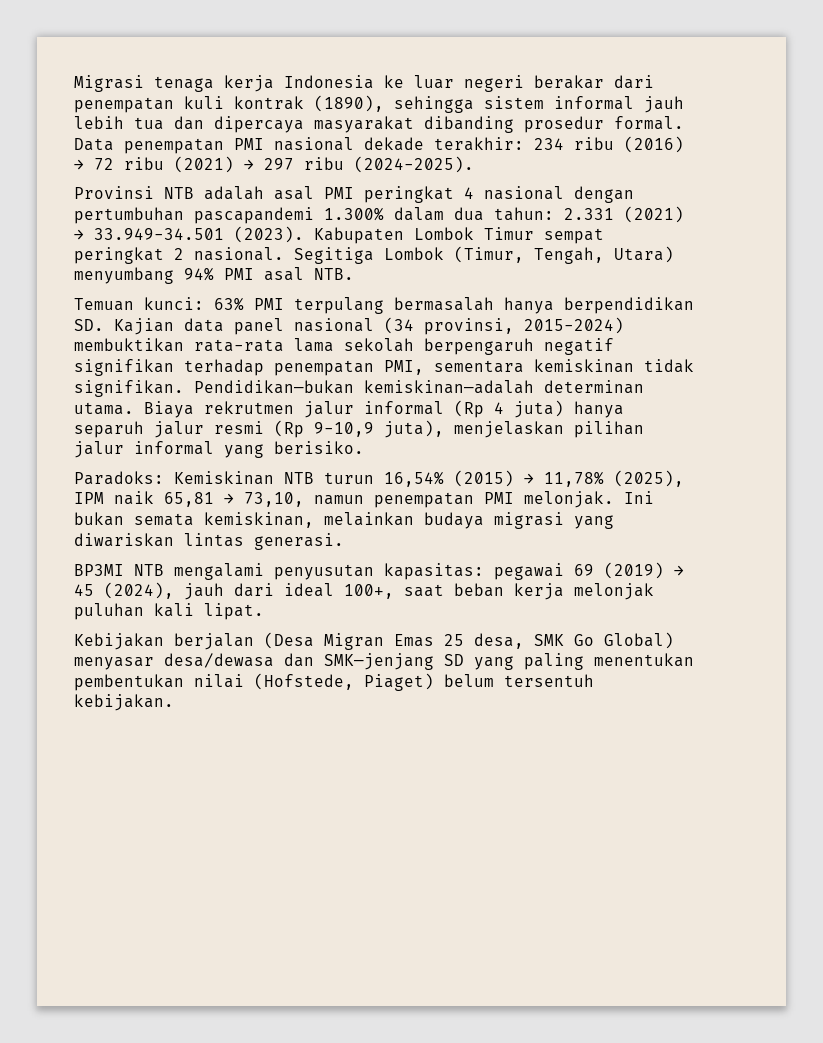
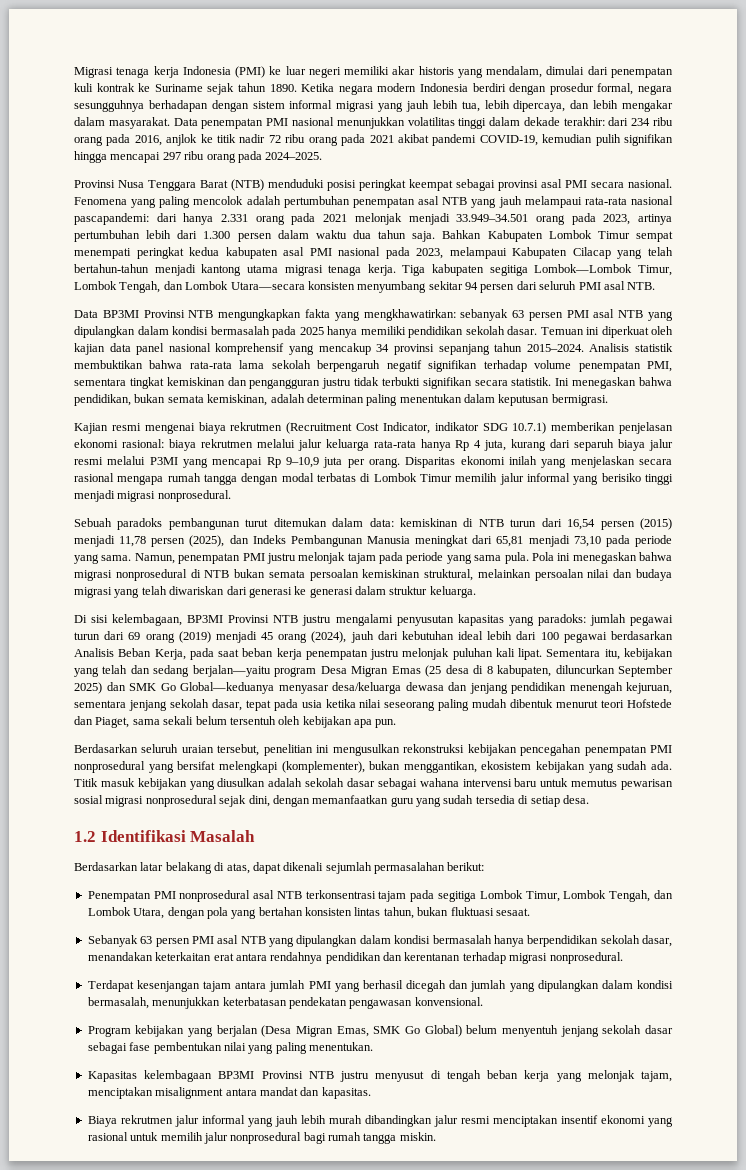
(374, 82) none -> [235,66,266,78] (PMI)
[534,75,654,89] [74,95,684,113] [74,116,684,133] [74,137,354,154] berakar dari penempatan kuli kontrak (1890), sehingga sistem informal jauh lebih tua dan dipercaya masyarakat dibanding prosedur formal. Data penempatan PMI nasional -> [344,66,673,78] [74,83,673,95] [74,100,673,112] [74,117,521,129] memiliki akar historis yang mendalam, dimulai dari penempatan kuli kontrak ke Suriname sejak tahun 1890. Ketika negara modern Indonesia berdiri dengan prosedur formal, negara sesungguhnya berhadapan dengan sistem informal migrasi yang jauh lebih tua, lebih dipercaya, dan lebih mengakar dalam masyarakat. Data penempatan PMI nasional menunjukkan volatilitas tinggi dalam
(524, 144) none -> [608,117,629,126] dari
[624,136,684,153] [74,156,474,173] [74,186,634,203] [74,206,684,224] [74,226,604,244] [74,246,674,264] [74,267,354,284] [74,297,694,314] [74,317,624,335] [74,338,184,352] (2016) → 72 ribu (2021) → 297 ribu (2024-2025). // Provinsi NTB adalah asal PMI peringkat 4 nasional dengan pertumbuhan pascapandemi 1.300% dalam dua tahun: 2.331 (2021) → 33.949-34.501 (2023). Kabupaten Lombok Timur sempat peringkat 2 nasional. Segitiga Lombok (Timur, Tengah, Utara) menyumbang 94% PMI asal NTB. // Temuan kunci: 63% PMI terpulang bermasalah hanya berpendidikan SD. Kajian data panel nasional (34 provinsi, 2015-2024) membuktikan -> [74,134,673,146] [74,151,323,163] [74,179,672,191] [74,196,673,208] [74,213,672,225] [74,230,673,242] [74,247,674,259] [74,264,672,276] [74,281,656,293] [74,309,674,321] [74,326,673,338] [74,343,674,355] [74,360,183,369] orang pada 2016, anjlok ke titik nadir 72 ribu orang pada 2021 akibat pandemi COVID-19, kemudian pulih signifikan hingga mencapai 297 ribu orang pada 2024–2025. // Provinsi Nusa Tenggara Barat (NTB) menduduki posisi peringkat keempat sebagai provinsi asal PMI secara nasional. Fenomena yang paling mencolok adalah pertumbuhan penempatan asal NTB yang jauh melampaui rata-rata nasional pascapandemi: dari hanya 2.331 orang pada 2021 melonjak menjadi 33.949–34.501 orang pada 2023, artinya pertumbuhan lebih dari 1.300 persen dalam waktu dua tahun saja. Bahkan Kabupaten Lombok Timur sempat menempati peringkat kedua kabupaten asal PMI nasional pada 2023, melampaui Kabupaten Cilacap yang telah bertahun-tahun menjadi kantong utama migrasi tenaga kerja. Tiga kabupaten segitiga Lombok—Lombok Timur, Lombok Tengah, dan Lombok Utara—secara konsisten menyumbang sekitar 94 persen dari seluruh PMI asal NTB. // Data BP3MI Provinsi NTB mengungkapkan fakta yang mengkhawatirkan: sebanyak 63 persen PMI asal NTB yang dipulangkan dalam kondisi bermasalah pada 2025 hanya memiliki pendidikan sekolah dasar. Temuan ini diperkuat oleh kajian data panel nasional komprehensif yang mencakup 34 provinsi sepanjang tahun 2015–2024. Analisis statistik membuktikan bahwa
(264, 367) none -> [534,360,572,369] volume
[534,359,694,373] [74,380,644,397] [74,400,624,418] [74,420,644,438] [74,441,364,458] [74,470,684,487] [74,491,654,508] [74,512,614,529] [74,533,344,550] [74,562,684,580] [74,582,654,600] [74,603,264,620] [74,632,674,650] [74,653,694,670] [74,673,594,691] [74,694,174,711] kemiskinan tidak signifikan. Pendidikan—bukan kemiskinan—adalah determinan utama. Biaya rekrutmen jalur informal (Rp 4 juta) hanya separuh jalur resmi (Rp 9-10,9 juta), menjelaskan pilihan jalur informal yang berisiko. // Paradoks: Kemiskinan NTB turun 16,54% (2015) → 11,78% (2025), IPM naik 65,81 → 73,10, namun penempatan PMI melonjak. Ini bukan semata kemiskinan, melainkan budaya migrasi yang diwariskan lintas generasi. // BP3MI NTB mengalami penyusutan kapasitas: pegawai 69 (2019) → 45 (2024), jauh dari ideal 100+, saat beban kerja melonjak puluhan kali lipat. // Kebijakan berjalan (Desa Migran Emas 25 desa, SMK Go Global) menyasar desa/dewasa dan SMK—jenjang SD yang paling menentukan pembentukan nilai (Hofstede, Piaget) belum tersentuh kebijakan. -> [129,377,672,389] [74,394,608,406] [74,422,673,434] [74,439,673,451] [74,456,672,468] [74,473,673,485] [74,490,231,502] [74,518,673,530] [74,535,672,547] [74,552,672,564] [74,569,672,581] [74,586,476,598] [74,614,674,626] [74,631,674,643] [74,648,673,660] [74,665,673,677] [74,682,672,694] [74,699,672,711] [74,716,397,728] [74,744,672,756] [74,761,672,773] [74,778,673,790] [74,795,589,807] [74,830,256,842] [74,862,485,874] [87,890,674,902] [87,907,530,919] [87,935,672,947] [87,952,623,964] [87,980,673,992] [87,997,483,1009] [87,1025,673,1037] [87,1042,373,1054] [87,1070,672,1082] [87,1087,371,1099] [87,1115,673,1127] [87,1132,436,1144] tingkat kemiskinan dan pengangguran justru tidak terbukti signifikan secara statistik. Ini menegaskan bahwa pendidikan, bukan semata kemiskinan, adalah determinan paling menentukan dalam keputusan bermigrasi. // Kajian resmi mengenai biaya rekrutmen (Recruitment Cost Indicator, indikator SDG 10.7.1) memberikan penjelasan ekonomi rasional: biaya rekrutmen melalui jalur keluarga rata-rata hanya Rp 4 juta, kurang dari separuh biaya jalur resmi melalui P3MI yang mencapai Rp 9–10,9 juta per orang. Disparitas ekonomi inilah yang menjelaskan secara rasional mengapa rumah tangga dengan modal terbatas di Lombok Timur memilih jalur informal yang berisiko tinggi menjadi migrasi nonprosedural. // Sebuah paradoks pembangunan turut ditemukan dalam data: kemiskinan di NTB turun dari 16,54 persen (2015) menjadi 11,78 persen (2025), dan Indeks Pembangunan Manusia meningkat dari 65,81 menjadi 73,10 pada periode yang sama. Namun, penempatan PMI justru melonjak tajam pada periode yang sama pula. Pola ini menegaskan bahwa migrasi nonprosedural di NTB bukan semata persoalan kemiskinan struktural, melainkan persoalan nilai dan budaya migrasi yang telah diwariskan dari generasi ke generasi dalam struktur keluarga. // Di sisi kelembagaan, BP3MI Provinsi NTB justru mengalami penyusutan kapasitas yang paradoks: jumlah pegawai turun dari 69 orang (2019) menjadi 45 orang (2024), jauh dari kebutuhan ideal lebih dari 100 pegawai berdasarkan Analisis Beban Kerja, pada saat beban kerja penempatan justru melonjak puluhan kali lipat. Sementara itu, kebijakan yang telah dan sedang berjalan—yaitu program Desa Migran Emas (25 desa di 8 kabupaten, diluncurkan September 2025) dan SMK Go Global—keduanya menyasar desa/keluarga dewasa dan jenjang pendidikan menengah kejuruan, sementara jenjang sekolah dasar, tepat pada usia ketika nilai seseorang paling mudah dibentuk menurut teori Hofstede dan Piaget, sama sekali belum tersentuh oleh kebijakan apa pun. // Berdasarkan seluruh uraian tersebut, penelitian ini mengusulkan rekonstruksi kebijakan pencegahan penempatan PMI nonprosedural yang bersifat melengkapi (komplementer), bukan menggantikan, ekosistem kebijakan yang sudah ada. Titik masuk kebijakan yang diusulkan adalah sekolah dasar sebagai wahana intervensi baru untuk memutus pewarisan sosial migrasi nonprosedural sejak dini, dengan memanfaatkan guru yang sudah tersedia di setiap desa. // 1.2 Identifikasi Masalah // Berdasarkan latar belakang di atas, dapat dikenali sejumlah permasalahan berikut: // Penempatan PMI nonprosedural asal NTB terkonsentrasi tajam pada segitiga Lombok Timur, Lombok Tengah, dan Lombok Utara, dengan pola yang bertahan konsisten lintas tahun, bukan fluktuasi sesaat. // Sebanyak 63 persen PMI asal NTB yang dipulangkan dalam kondisi bermasalah hanya berpendidikan sekolah dasar, menandakan keterkaitan erat antara rendahnya pendidikan dan kerentanan terhadap migrasi nonprosedural. // Terdapat kesenjangan tajam antara jumlah PMI yang berhasil dicegah dan jumlah yang dipulangkan dalam kondisi bermasalah, menunjukkan keterbatasan pendekatan pengawasan konvensional. // Program kebijakan yang berjalan (Desa Migran Emas, SMK Go Global) belum menyentuh jenjang sekolah dasar sebagai fase pembentukan nilai yang paling menentukan. // Kapasitas kelembagaan BP3MI Provinsi NTB justru menyusut di tengah beban kerja yang melonjak tajam, menciptakan misalignment antara mandat dan kapasitas. // Biaya rekrutmen jalur informal yang jauh lebih murah dibandingkan jalur resmi menciptakan insentif ekonomi yang rasional untuk memilih jalur nonprosedural bagi rumah tangga miskin.

